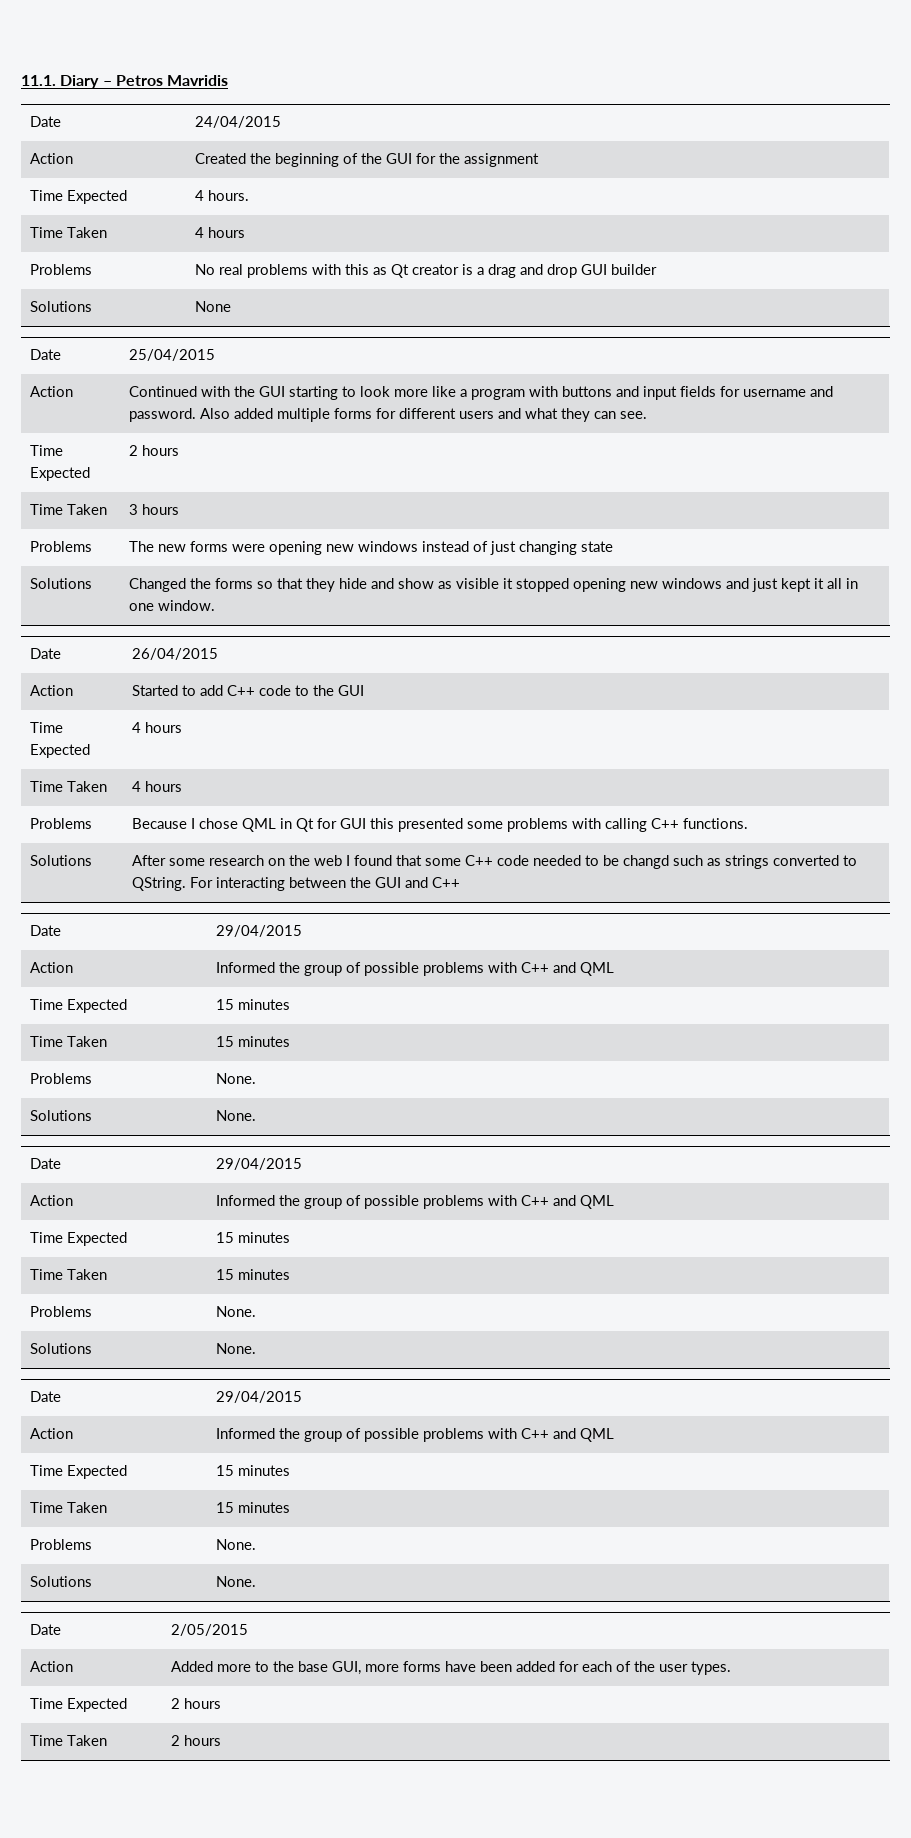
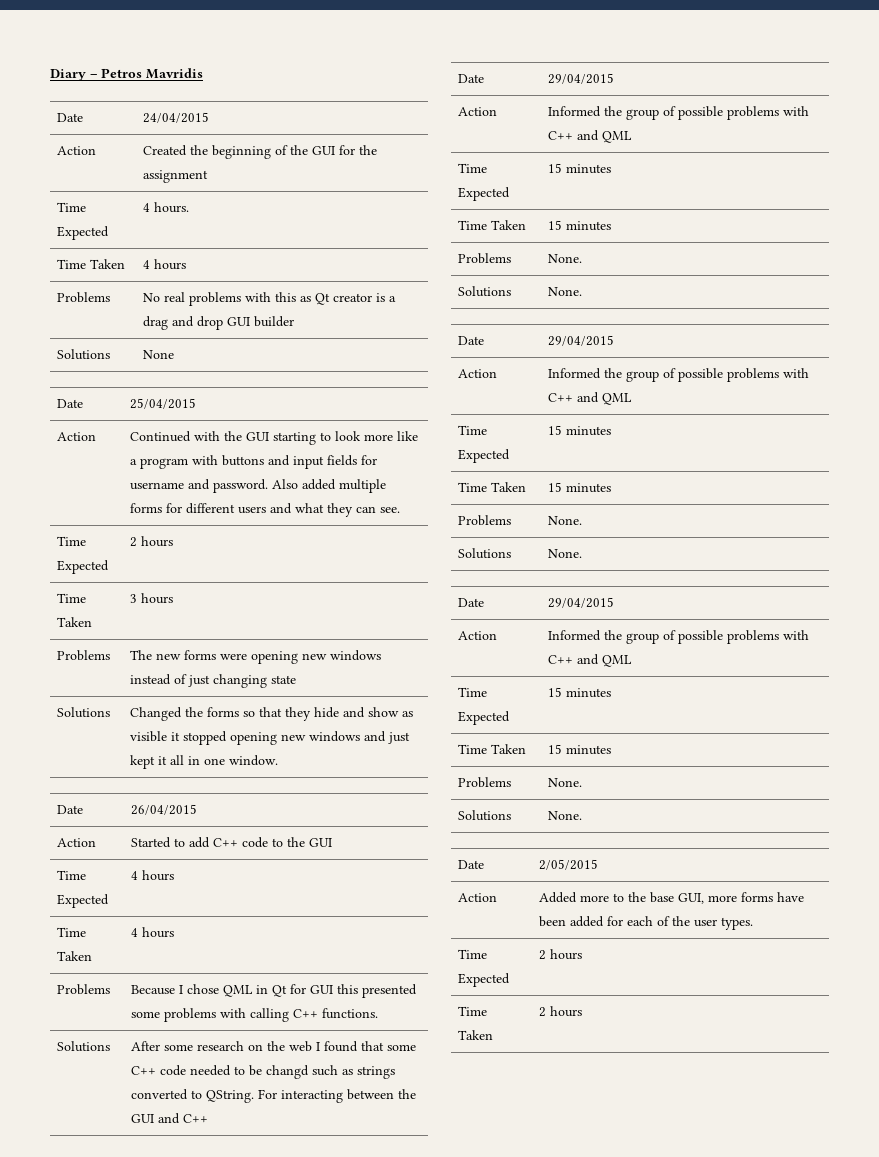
[21,75,56,86] 11.1. -> (50, 75) none

